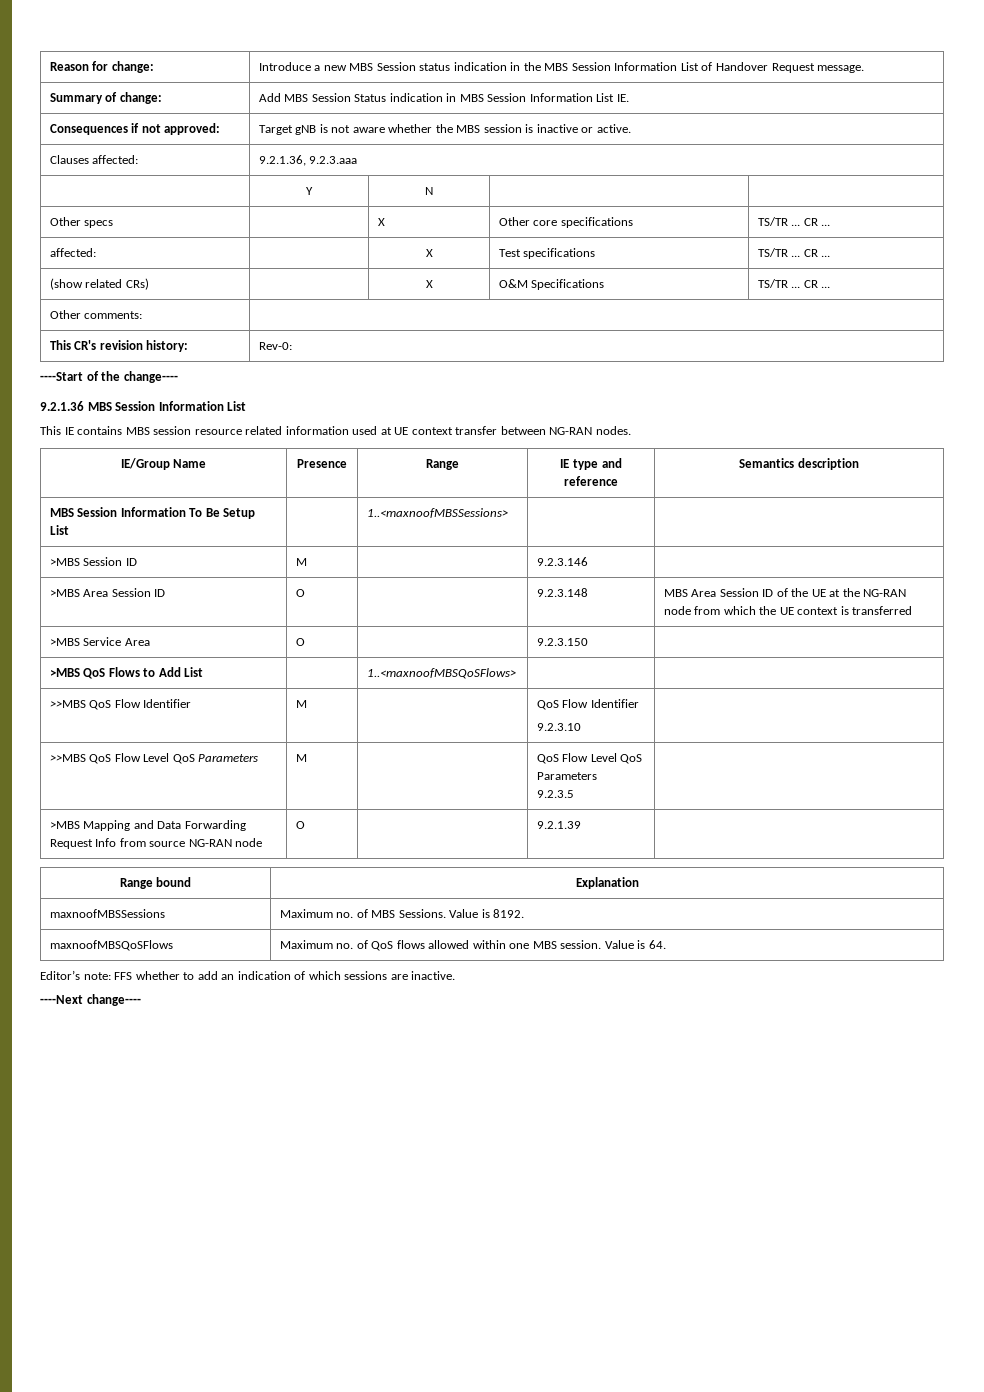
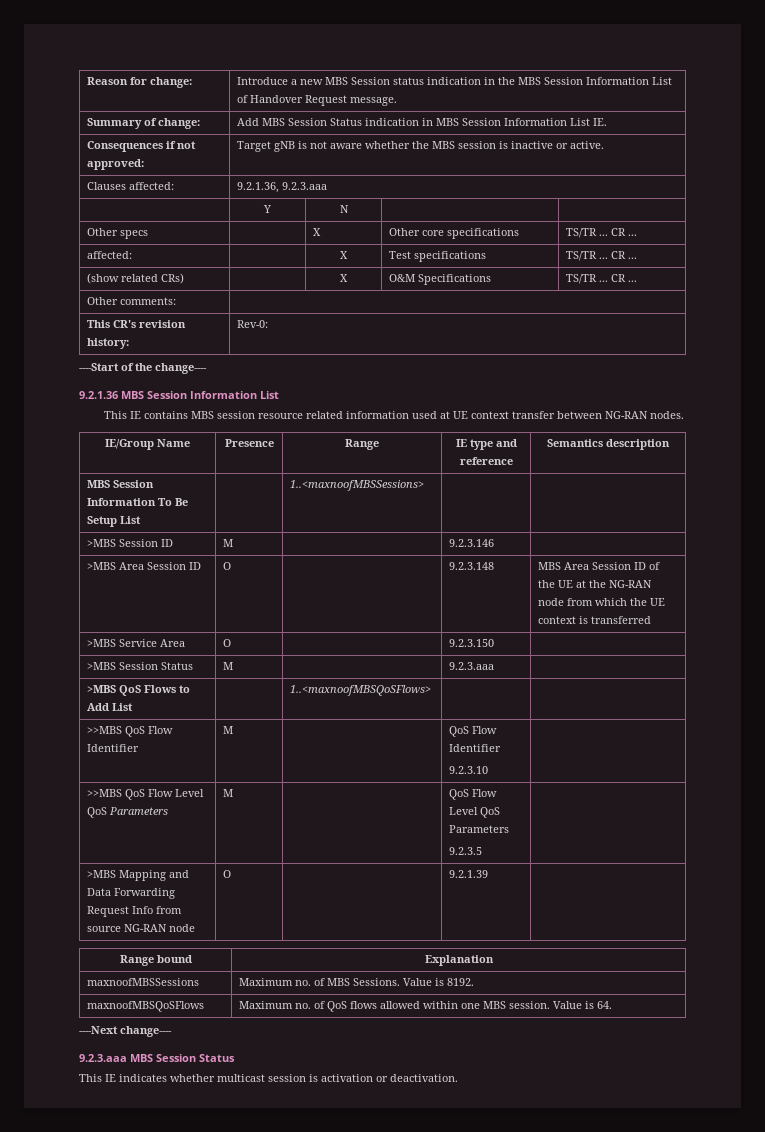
(588, 642) none -> [87,662,194,670] [223,662,234,670] [449,662,495,670] // >MBS Session Status | M | | 9.2.3.aaa |
[40,970,456,980] [40,994,141,1006] Editor’s note: FFS whether to add an indication of which sessions are inactive. // ----Next change---- -> [79,1026,172,1037] [79,1054,235,1062] [79,1074,458,1082] ----Next change---- // 9.2.3.aaa MBS Session Status // This IE indicates whether multicast session is activation or deactivation.

